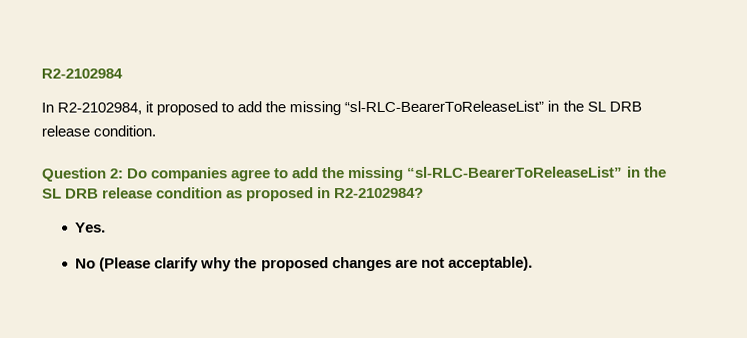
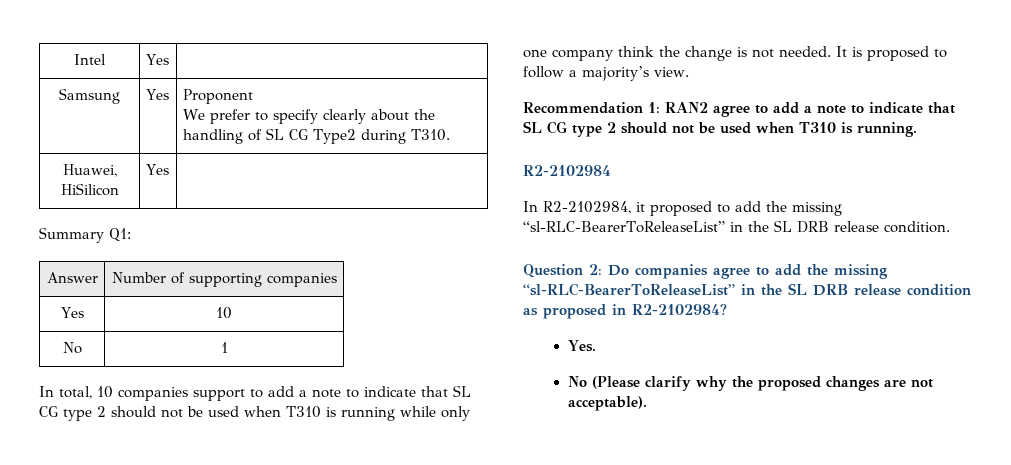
(41, 73) none -> [74,54,106,65] [145,54,169,65] [59,88,120,104] [145,89,169,100] [182,89,253,104] [182,109,435,124] [182,128,450,144] [62,164,117,177] [60,183,119,196] [145,164,169,175] [39,227,131,243] [46,272,98,283] [111,272,337,287] [60,307,84,318] [216,307,232,319] [62,342,82,354] [220,342,228,353] [39,385,471,401] [39,406,470,421] [523,46,947,61] [523,66,689,81] [523,102,955,117] [523,121,917,137] Intel | Yes | // Samsung | Yes | Proponent // We prefer to specify clearly about the handling of SL CG Type2 during T310. // Huawei, HiSilicon | Yes | // Summary Q1: // Answer | Number of supporting companies // Yes | 10 // No | 1 // In total, 10 companies support to add a note to indicate that SL CG type 2 should not be used when T310 is running while only one company think the change is not needed. It is proposed to follow a majority’s view. // Recommendation 1: RAN2 agree to add a note to indicate that SL CG type 2 should not be used when T310 is running. //

